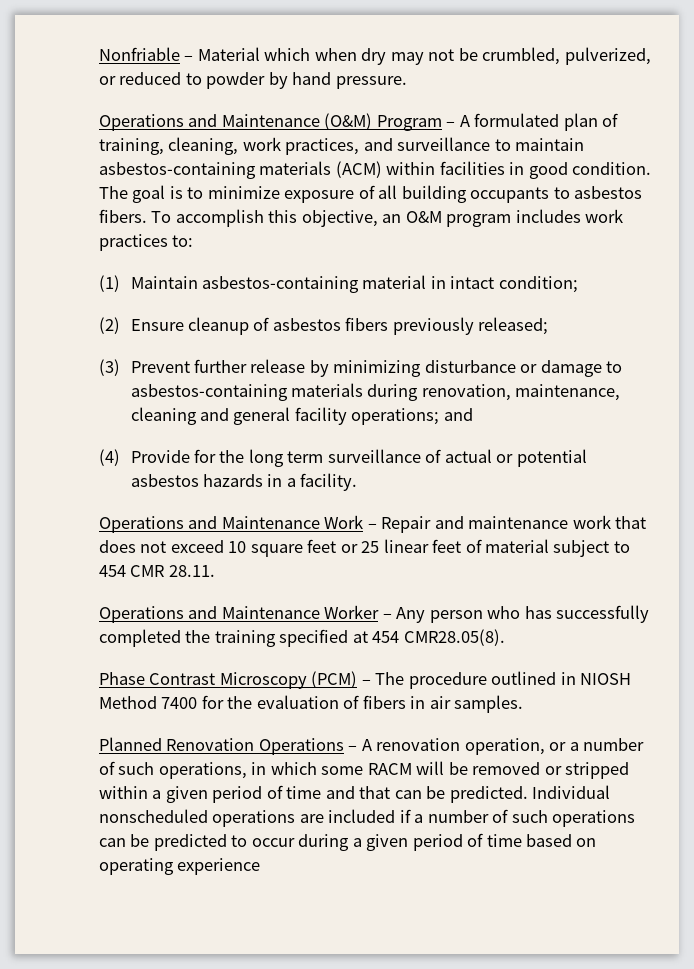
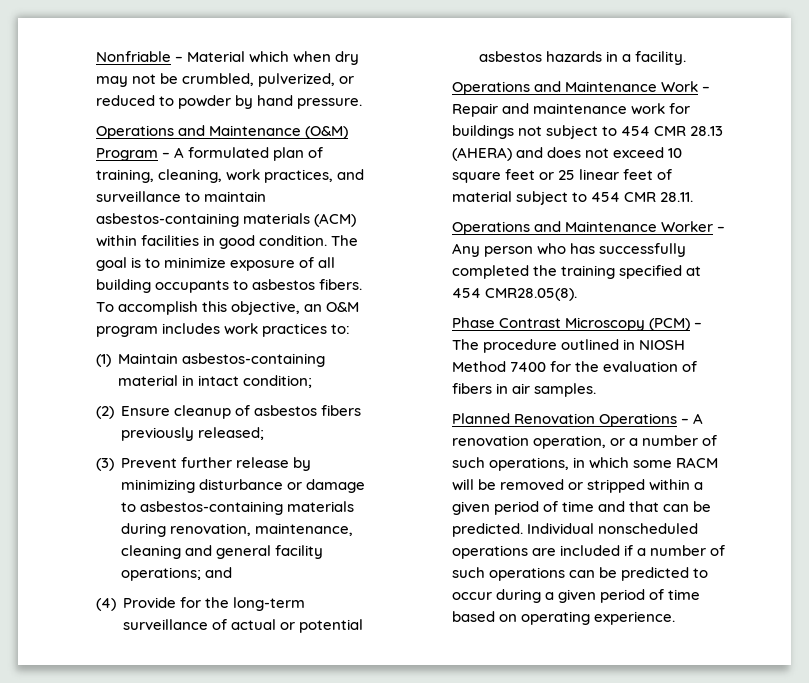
[248,449,324,467] long term -> [233,597,306,611] long-term
[615,516,647,529] that -> [668,103,690,114] [451,125,724,139] [451,147,543,161] for buildings not subject to 454 CMR 28.13 (AHERA) and
[177,858,261,875] experience -> [593,611,675,625] experience.

